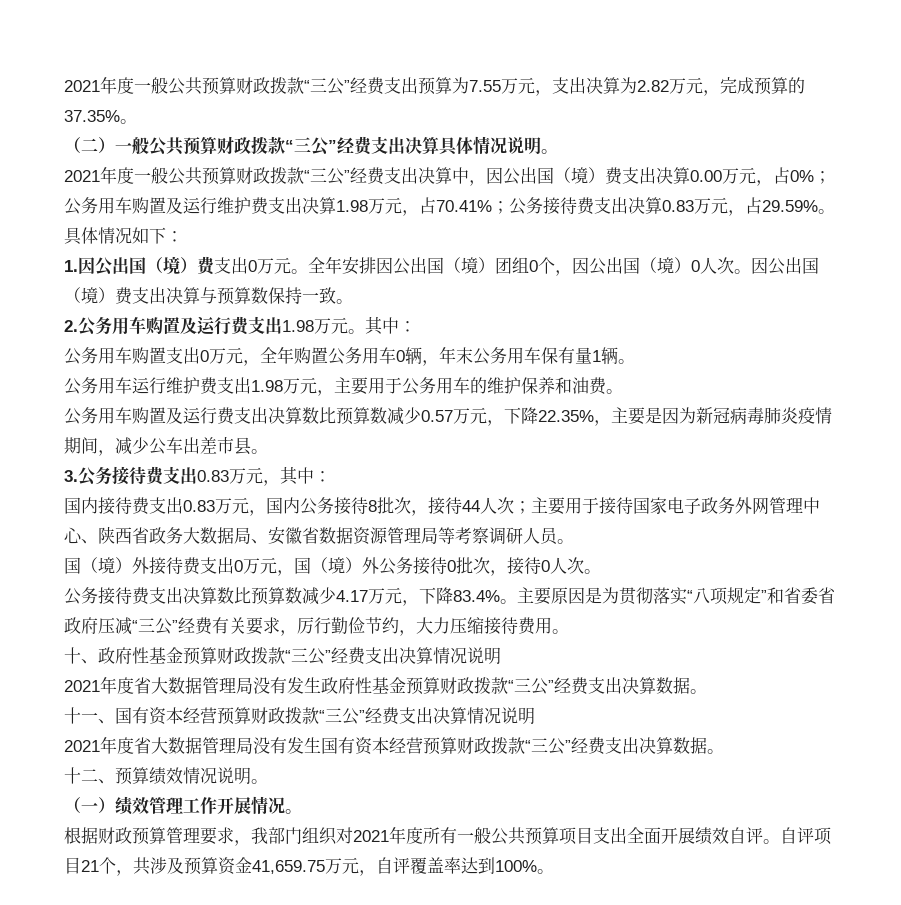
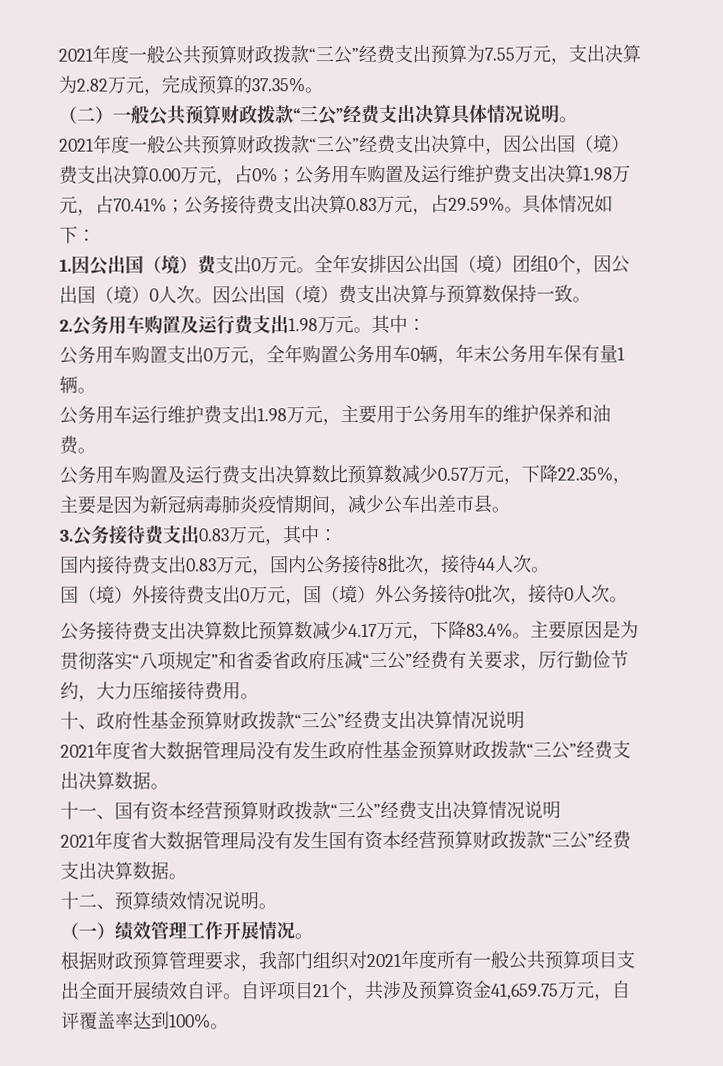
[514,497,820,515] [64,526,559,545] ；主要用于接待国家电子政务外网管理中心、陕西省政务大数据局、安徽省数据资源管理局等考察调研人员 -> (532, 563) none

